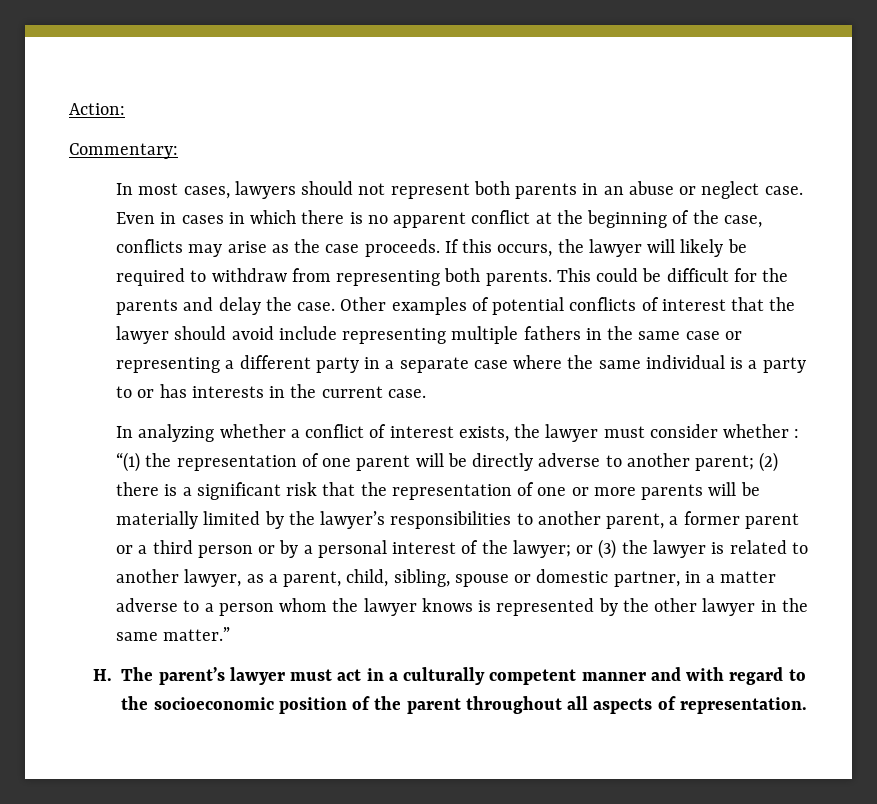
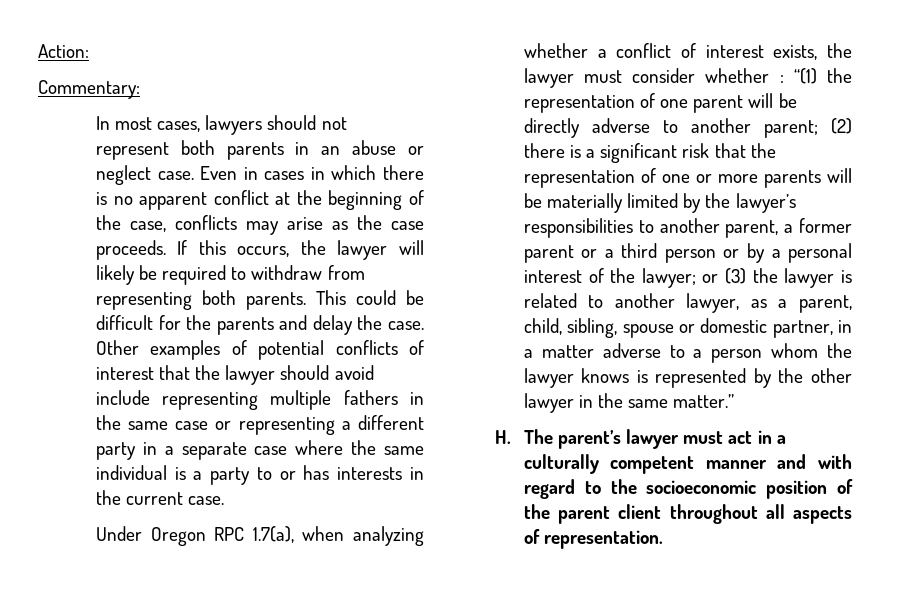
[116,426,134,438] In -> [95,526,345,546] Under Oregon RPC 1.7(a), when
(461, 706) none -> [618,504,662,519] client

